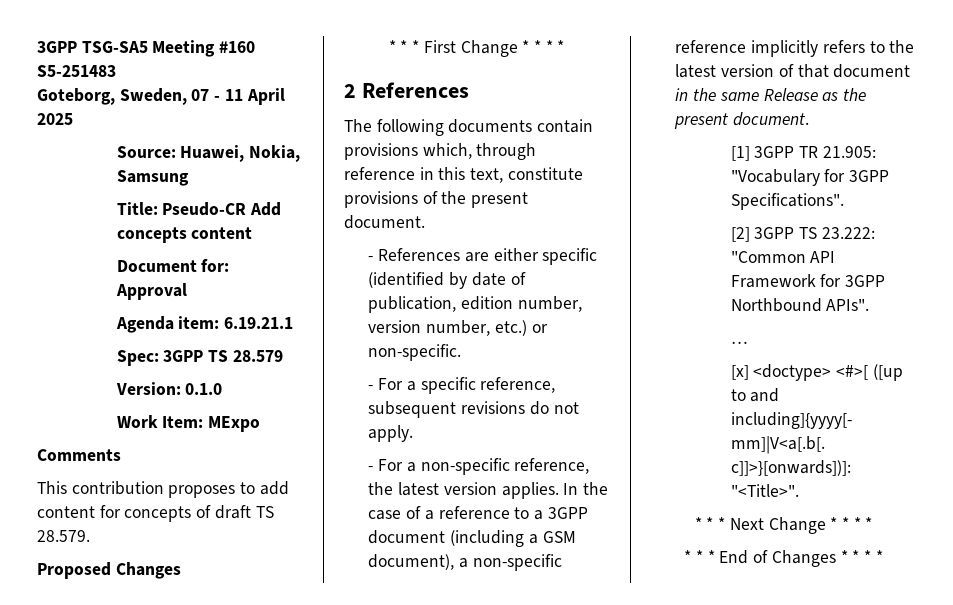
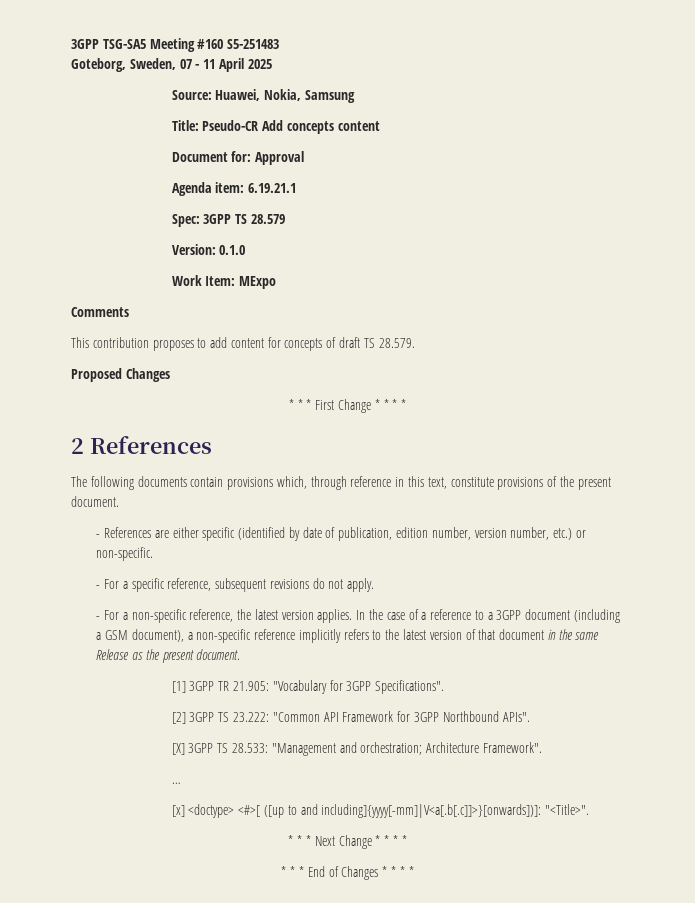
(870, 305) none -> [171,742,542,756] // [X] 3GPP TS 28.533: "Management and orchestration; Architecture Framework".

